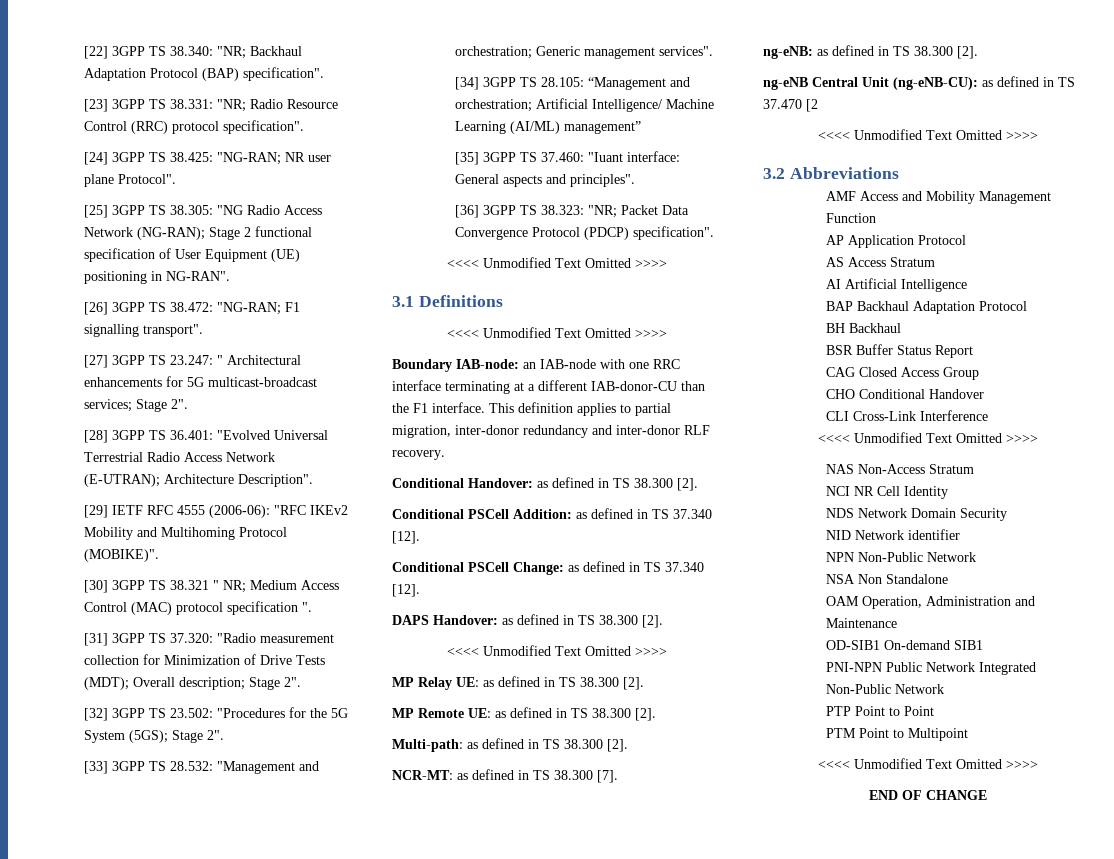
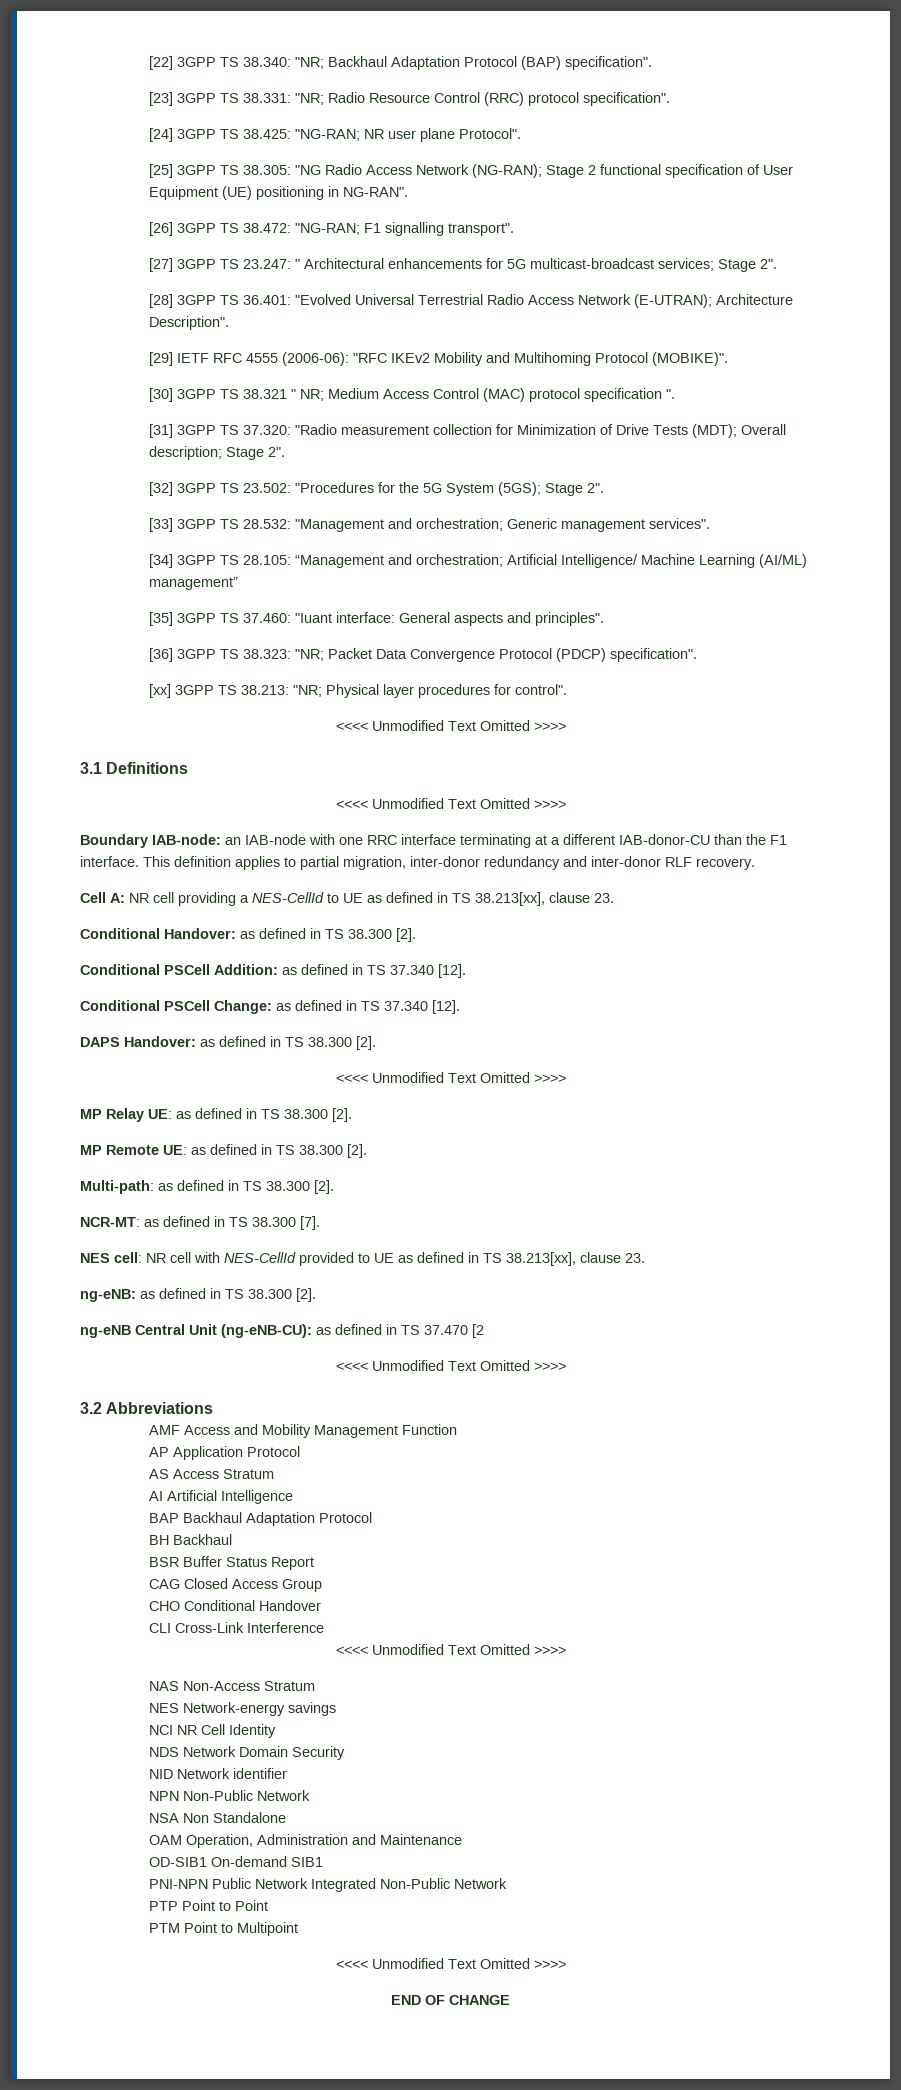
(715, 233) none -> [148,684,567,698] // [xx] 3GPP TS 38.213: "NR; Physical layer procedures for control".
(445, 455) none -> [80,892,614,906] // Cell A: NR cell providing a NES-CellId to UE as defined in TS 38.213[xx], clause 23.
(618, 776) none -> [80,1252,645,1266] // NES cell: NR cell with NES-CellId provided to UE as defined in TS 38.213[xx], clause 23.
(975, 469) none -> [148,1702,336,1716] // NES Network-energy savings

